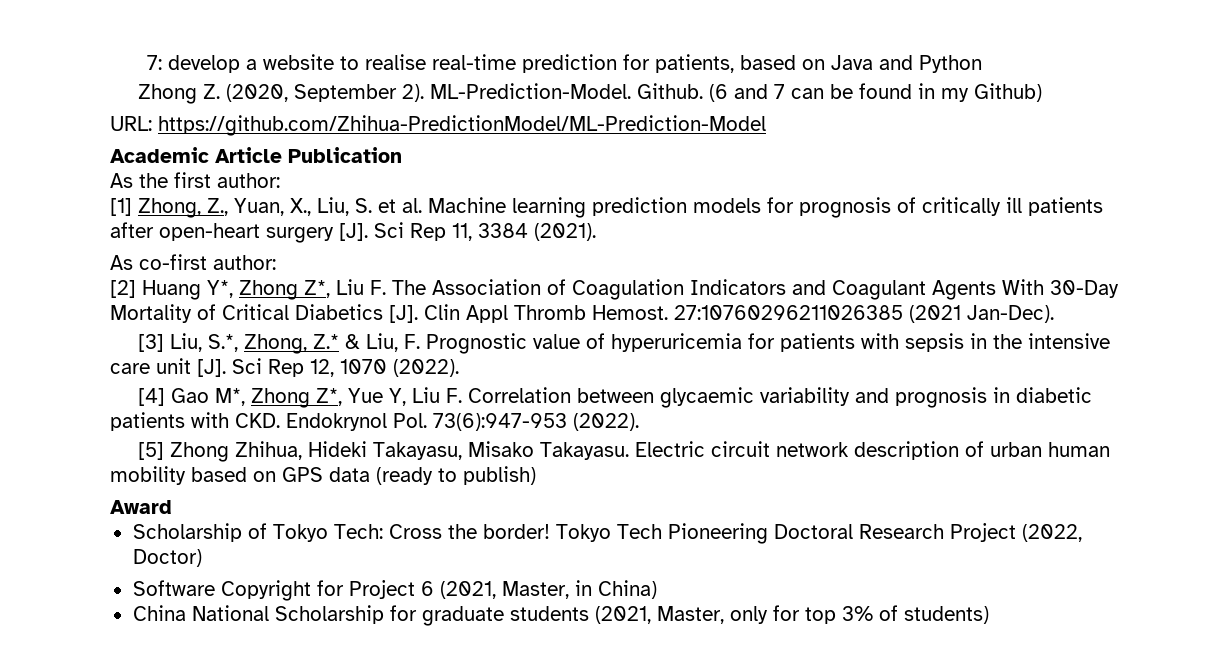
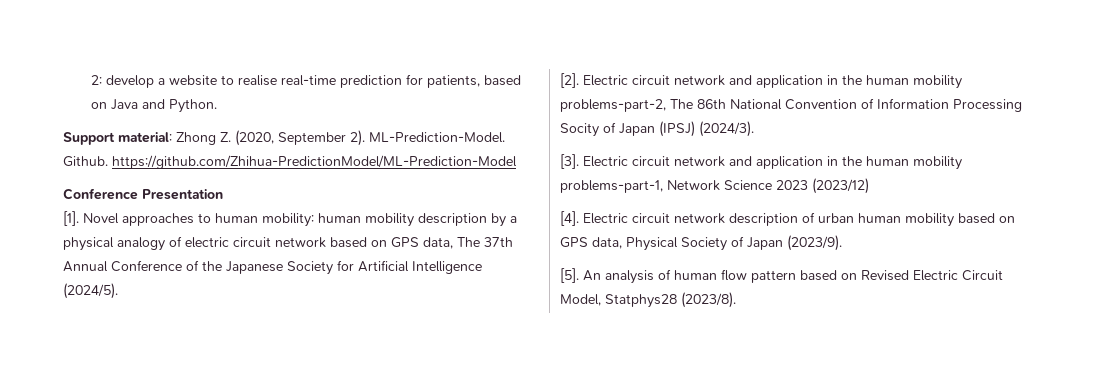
[147,55,163,70] 7: -> [90,75,102,85] 2:
[919,55,983,73] Python // -> [168,99,217,113] [63,132,172,145] Python. // Support material:
[708,83,1042,102] [110,115,766,136] [110,147,402,163] [110,172,280,188] [110,197,1103,218] [110,222,596,243] [110,254,276,270] [110,279,1119,300] [110,304,1054,323] [137,333,1110,354] [110,358,459,377] [137,387,1092,408] [110,412,639,431] [137,441,629,462] (6 and 7 can be found in my Github) // URL: https://github.com/Zhihua-PredictionModel/ML-Prediction-Model // Academic Article Publication // As the first author: // [1] Zhong, Z., Yuan, X., Liu, S. et al. Machine learning prediction models for prognosis of critically ill patients after open-heart surgery [J]. Sci Rep 11, 3384 (2021). // As co-first author: // [2] Huang Y*, Zhong Z*, Liu F. The Association of Coagulation Indicators and Coagulant Agents With 30-Day Mortality of Critical Diabetics [J]. Clin Appl Thromb Hemost. 27:10760296211026385 (2021 Jan-Dec). // [3] Liu, S.*, Zhong, Z.* & Liu, F. Prognostic value of hyperuricemia for patients with sepsis in the intensive care unit [J]. Sci Rep 12, 1070 (2022). // [4] Gao M*, Zhong Z*, Yue Y, Liu F. Correlation between glycaemic variability and prognosis in diabetic patients with CKD. Endokrynol Pol. 73(6):947-953 (2022). // [5] Zhong Zhihua, Hideki Takayasu, Misako Takayasu. -> [112,155,517,169] [63,188,223,200] [63,211,517,227] [63,236,513,251] [63,260,482,275] [63,283,118,299] [560,73,962,89] [560,98,1022,112] [560,121,754,137] [560,154,962,170] [560,178,869,194] [560,211,579,226] https://github.com/Zhihua-PredictionModel/ML-Prediction-Model // Conference Presentation // [1]. Novel approaches to human mobility: human mobility description by a physical analogy of electric circuit network based on GPS data, The 37th Annual Conference of the Japanese Society for Artificial Intelligence (2024/5). // [2]. Electric circuit network and application in the human mobility problems-part-2, The 86th National Convention of Information Processing Socity of Japan (IPSJ) (2024/3). // [3]. Electric circuit network and application in the human mobility problems-part-1, Network Science 2023 (2023/12) // [4].
[329,466,536,485] [110,500,172,514] [132,523,1082,544] [132,549,202,567] [132,580,657,601] [132,605,989,626] data (ready to publish) // Award // Scholarship of Tokyo Tech: Cross the border! Tokyo Tech Pioneering Doctoral Research Project (2022, Doctor) // Software Copyright for Project 6 (2021, Master, in China) // China National Scholarship for graduate students (2021, Master, only for top 3% of students) -> [592,235,842,251] [560,268,1003,284] [560,292,736,308] data, Physical Society of Japan (2023/9). // [5]. An analysis of human flow pattern based on Revised Electric Circuit Model, Statphys28 (2023/8).

